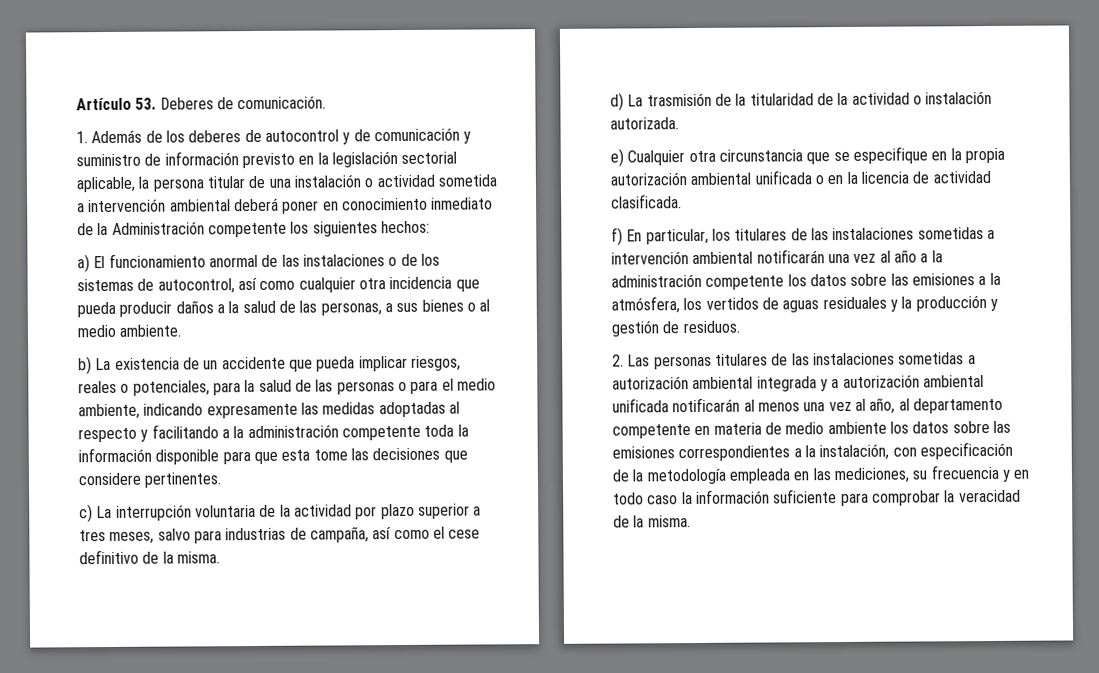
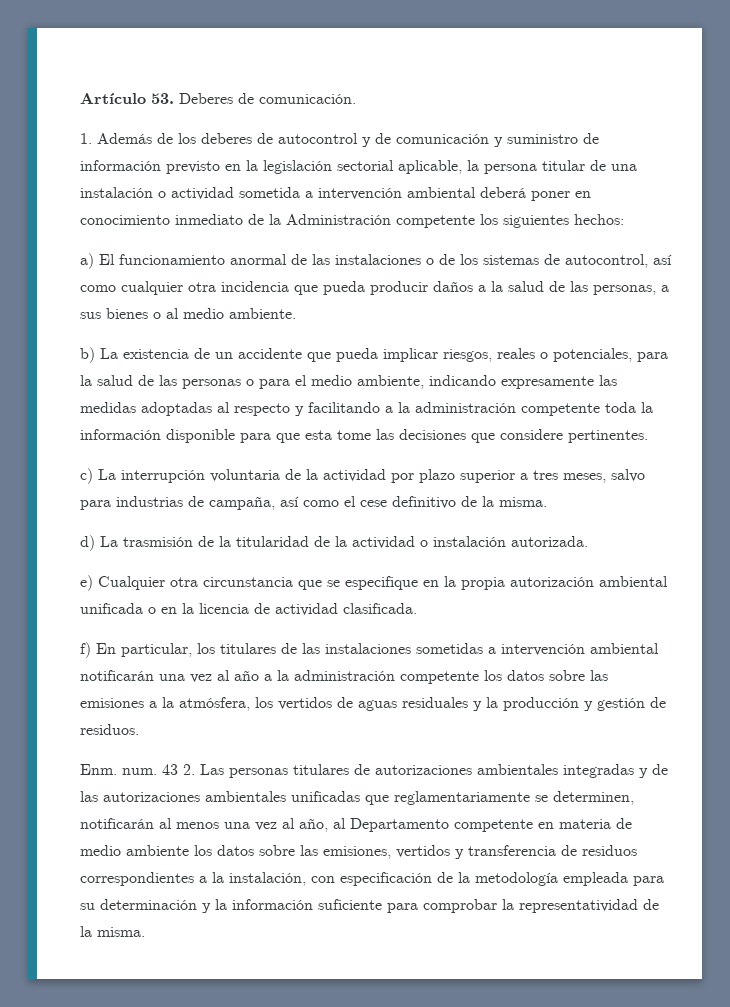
(740, 327) none -> [80,764,178,775] Enm. num. 43
[791,352,976,366] [612,374,984,392] [612,398,669,413] las instalaciones sometidas a autorización ambiental integrada y a autorización ambiental unificada -> [375,764,668,778] [80,791,634,805] autorizaciones ambientales integradas y de las autorizaciones ambientales unificadas que reglamentariamente se determinen,
[912,397,1003,414] departamento -> [350,818,449,832] Departamento
[612,446,675,459] emisiones -> [323,845,637,859] emisiones, vertidos y transferencia de residuos
[793,464,1030,484] [613,492,679,505] en las mediciones, su frecuencia y en todo caso -> [633,876,664,886] [80,899,211,913] para su determinación y
[958,489,1021,503] veracidad -> [519,899,638,913] representatividad

